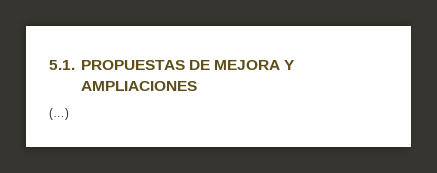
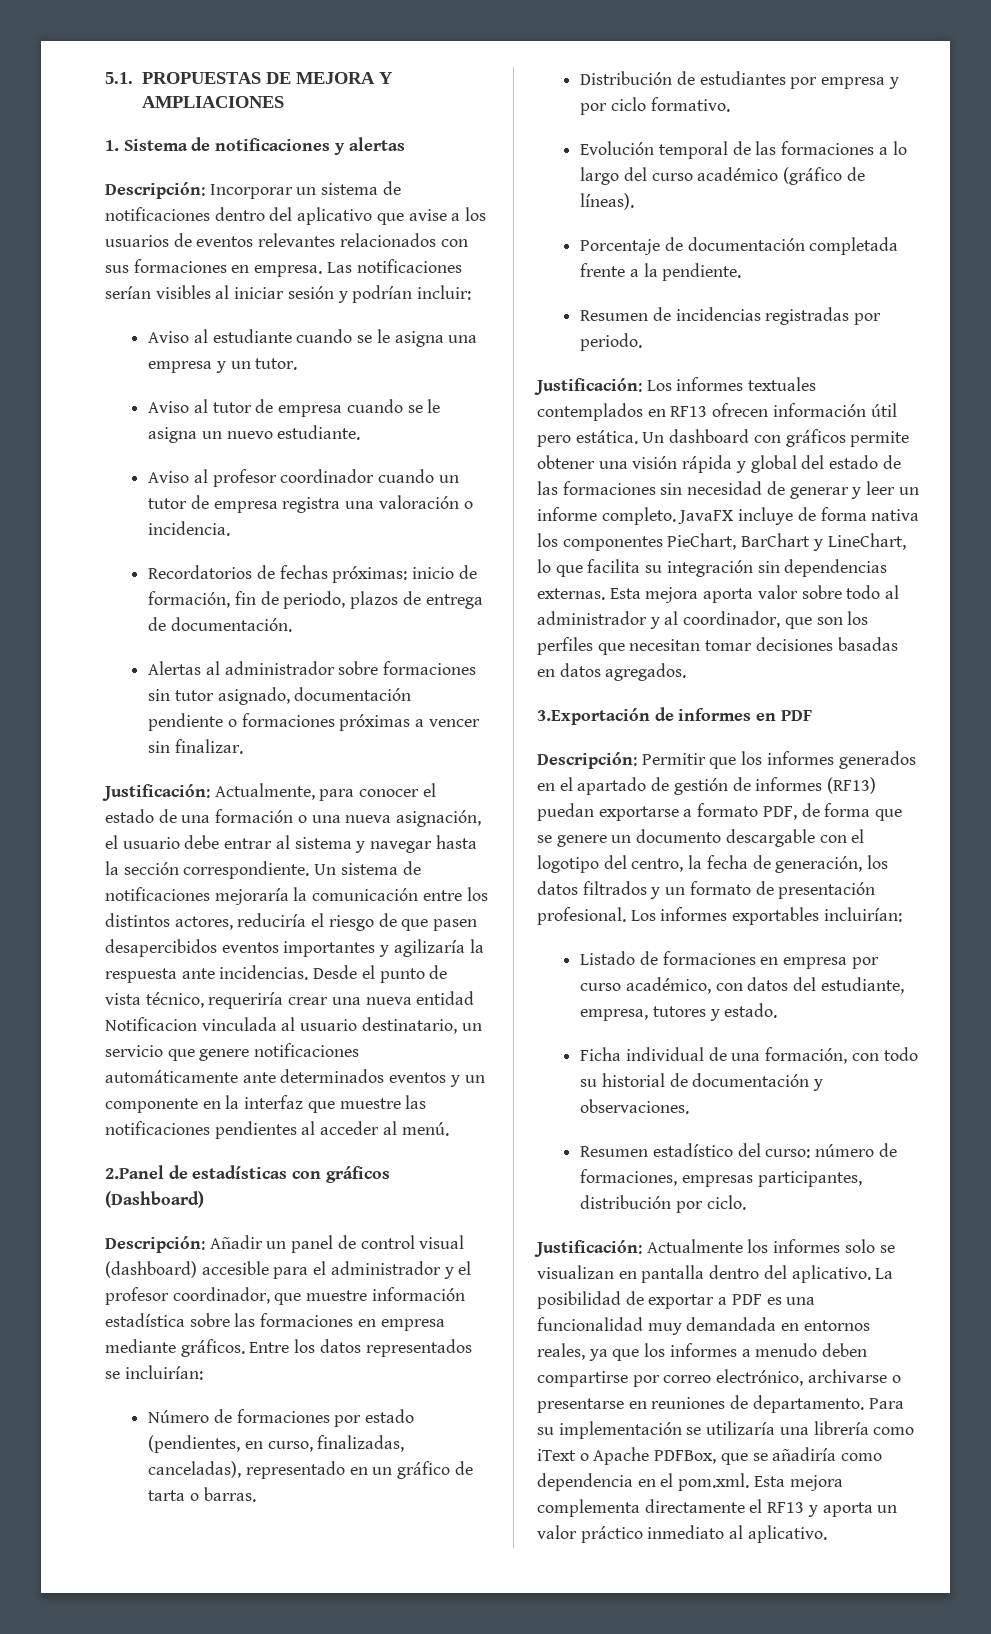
[49,108,69,120] (…) -> [105,137,405,155] [105,181,401,199] [105,207,487,225] [105,233,468,247] [105,259,462,277] [105,285,472,303] [148,329,478,347] [148,358,298,373] [148,399,441,417] [148,425,361,443] [148,469,459,487] [148,495,473,513] [148,521,231,536] [148,565,477,583] [148,591,483,609] [148,617,292,632] [148,661,477,675] [148,687,412,705] [148,713,480,731] [148,739,243,754] [102,783,436,801] [105,809,482,827] [105,835,477,853] [105,861,421,879] [105,887,488,905] [105,913,478,931] [105,939,484,957] [105,965,448,983] [105,991,475,1009] [105,1017,482,1034] [105,1043,360,1061] [105,1069,485,1087] [105,1095,427,1113] [105,1121,449,1139] [105,1165,390,1183] [105,1191,204,1208] [105,1235,465,1253] [105,1261,472,1279] [105,1287,465,1305] [105,1313,445,1331] [105,1339,472,1357] [105,1365,203,1380] [148,1409,415,1427] [148,1435,405,1453] [148,1461,473,1479] [148,1487,256,1502] [580,71,899,89] [580,97,730,115] [580,141,907,159] [580,167,865,185] [580,193,635,210] [580,237,899,255] [580,263,742,281] [580,307,882,325] [580,333,643,351] [534,377,817,395] [537,403,897,421] [537,429,910,447] [537,455,901,473] [537,481,919,499] [537,507,920,525] [537,533,906,551] [537,559,888,577] [537,585,900,603] [537,611,869,629] [537,637,898,655] [537,663,687,681] [537,707,812,725] [537,751,916,769] [537,777,877,795] [537,803,903,821] [537,829,865,847] [537,855,889,873] [537,881,876,899] [537,907,902,925] [580,951,879,969] [580,977,904,994] [580,1003,778,1021] [580,1047,918,1064] [580,1073,824,1091] [580,1099,690,1114] [580,1143,897,1158] [580,1169,862,1187] [580,1195,746,1213] [534,1239,895,1257] [537,1265,894,1283] [537,1291,816,1309] [537,1317,870,1335] [537,1343,868,1361] [537,1369,901,1387] [537,1395,904,1413] [537,1421,915,1439] [537,1447,883,1465] [537,1473,843,1491] [537,1499,898,1517] [537,1525,827,1543] 1. Sistema de notificaciones y alertas // Descripción: Incorporar un sistema de notificaciones dentro del aplicativo que avise a los usuarios de eventos relevantes relacionados con sus formaciones en empresa. Las notificaciones serían visibles al iniciar sesión y podrían incluir: // Aviso al estudiante cuando se le asigna una empresa y un tutor. // Aviso al tutor de empresa cuando se le asigna un nuevo estudiante. // Aviso al profesor coordinador cuando un tutor de empresa registra una valoración o incidencia. // Recordatorios de fechas próximas: inicio de formación, fin de periodo, plazos de entrega de documentación. // Alertas al administrador sobre formaciones sin tutor asignado, documentación pendiente o formaciones próximas a vencer sin finalizar. // Justificación: Actualmente, para conocer el estado de una formación o una nueva asignación, el usuario debe entrar al sistema y navegar hasta la sección correspondiente. Un sistema de notificaciones mejoraría la comunicación entre los distintos actores, reduciría el riesgo de que pasen desapercibidos eventos importantes y agilizaría la respuesta ante incidencias. Desde el punto de vista técnico, requeriría crear una nueva entidad Notificacion vinculada al usuario destinatario, un servicio que genere notificaciones automáticamente ante determinados eventos y un componente en la interfaz que muestre las notificaciones pendientes al acceder al menú. // 2.Panel de estadísticas con gráficos (Dashboard) // Descripción: Añadir un panel de control visual (dashboard) accesible para el administrador y el profesor coordinador, que muestre información estadística sobre las formaciones en empresa mediante gráficos. Entre los datos representados se incluirían: // Número de formaciones por estado (pendientes, en curso, finalizadas, canceladas), representado en un gráfico de tarta o barras. // Distribución de estudiantes por empresa y por ciclo formativo. // Evolución temporal de las formaciones a lo largo del curso académico (gráfico de líneas). // Porcentaje de documentación completada frente a la pendiente. // Resumen de incidencias registradas por periodo. // Justificación: Los informes textuales contemplados en RF13 ofrecen información útil pero estática. Un dashboard con gráficos permite obtener una visión rápida y global del estado de las formaciones sin necesidad de generar y leer un informe completo. JavaFX incluye de forma nativa los componentes PieChart, BarChart y LineChart, lo que facilita su integración sin dependencias externas. Esta mejora aporta valor sobre todo al administrador y al coordinador, que son los perfiles que necesitan tomar decisiones basadas en datos agregados. // 3.Exportación de informes en PDF // Descripción: Permitir que los informes generados en el apartado de gestión de informes (RF13) puedan exportarse a formato PDF, de forma que se genere un documento descargable con el logotipo del centro, la fecha de generación, los datos filtrados y un formato de presentación profesional. Los informes exportables incluirían: // Listado de formaciones en empresa por curso académico, con datos del estudiante, empresa, tutores y estado. // Ficha individual de una formación, con todo su historial de documentación y observaciones. // Resumen estadístico del curso: número de formaciones, empresas participantes, distribución por ciclo. // Justificación: Actualmente los informes solo se visualizan en pantalla dentro del aplicativo. La posibilidad de exportar a PDF es una funcionalidad muy demandada en entornos reales, ya que los informes a menudo deben compartirse por correo electrónico, archivarse o presentarse en reuniones de departamento. Para su implementación se utilizaría una librería como iText o Apache PDFBox, que se añadiría como dependencia en el pom.xml. Esta mejora complementa directamente el RF13 y aporta un valor práctico inmediato al aplicativo.

